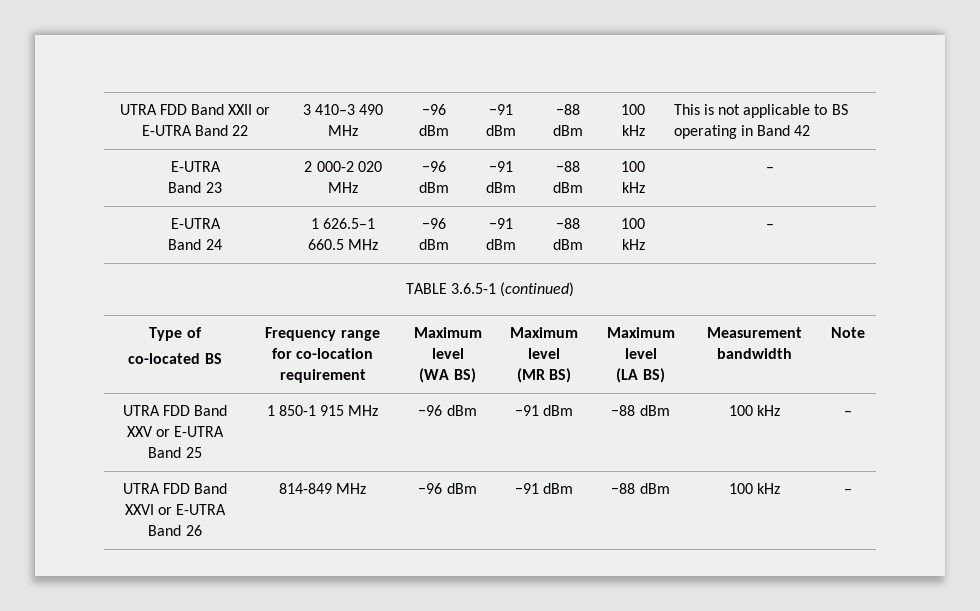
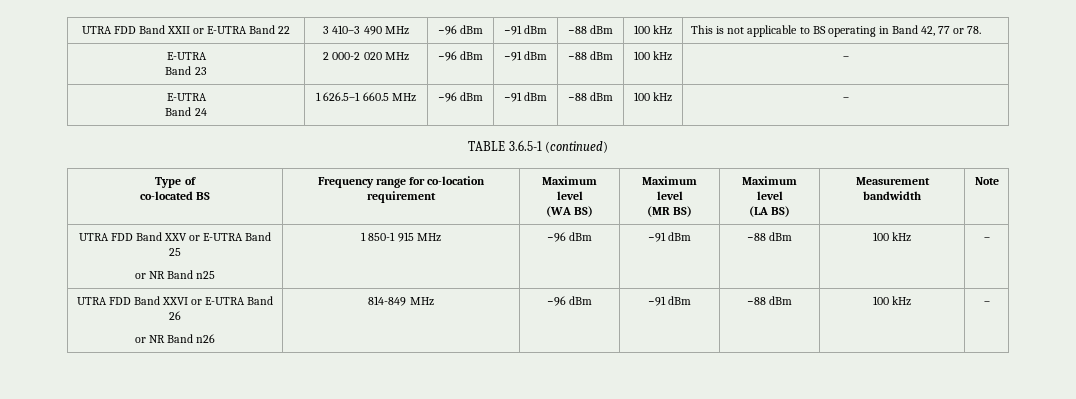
[794,125,811,136] 42 -> [921,26,982,36] 42, 77 or 78.
(202, 452) none -> [134,270,216,279] // or NR Band n25
(202, 530) none -> [134,334,216,343] // or NR Band n26

